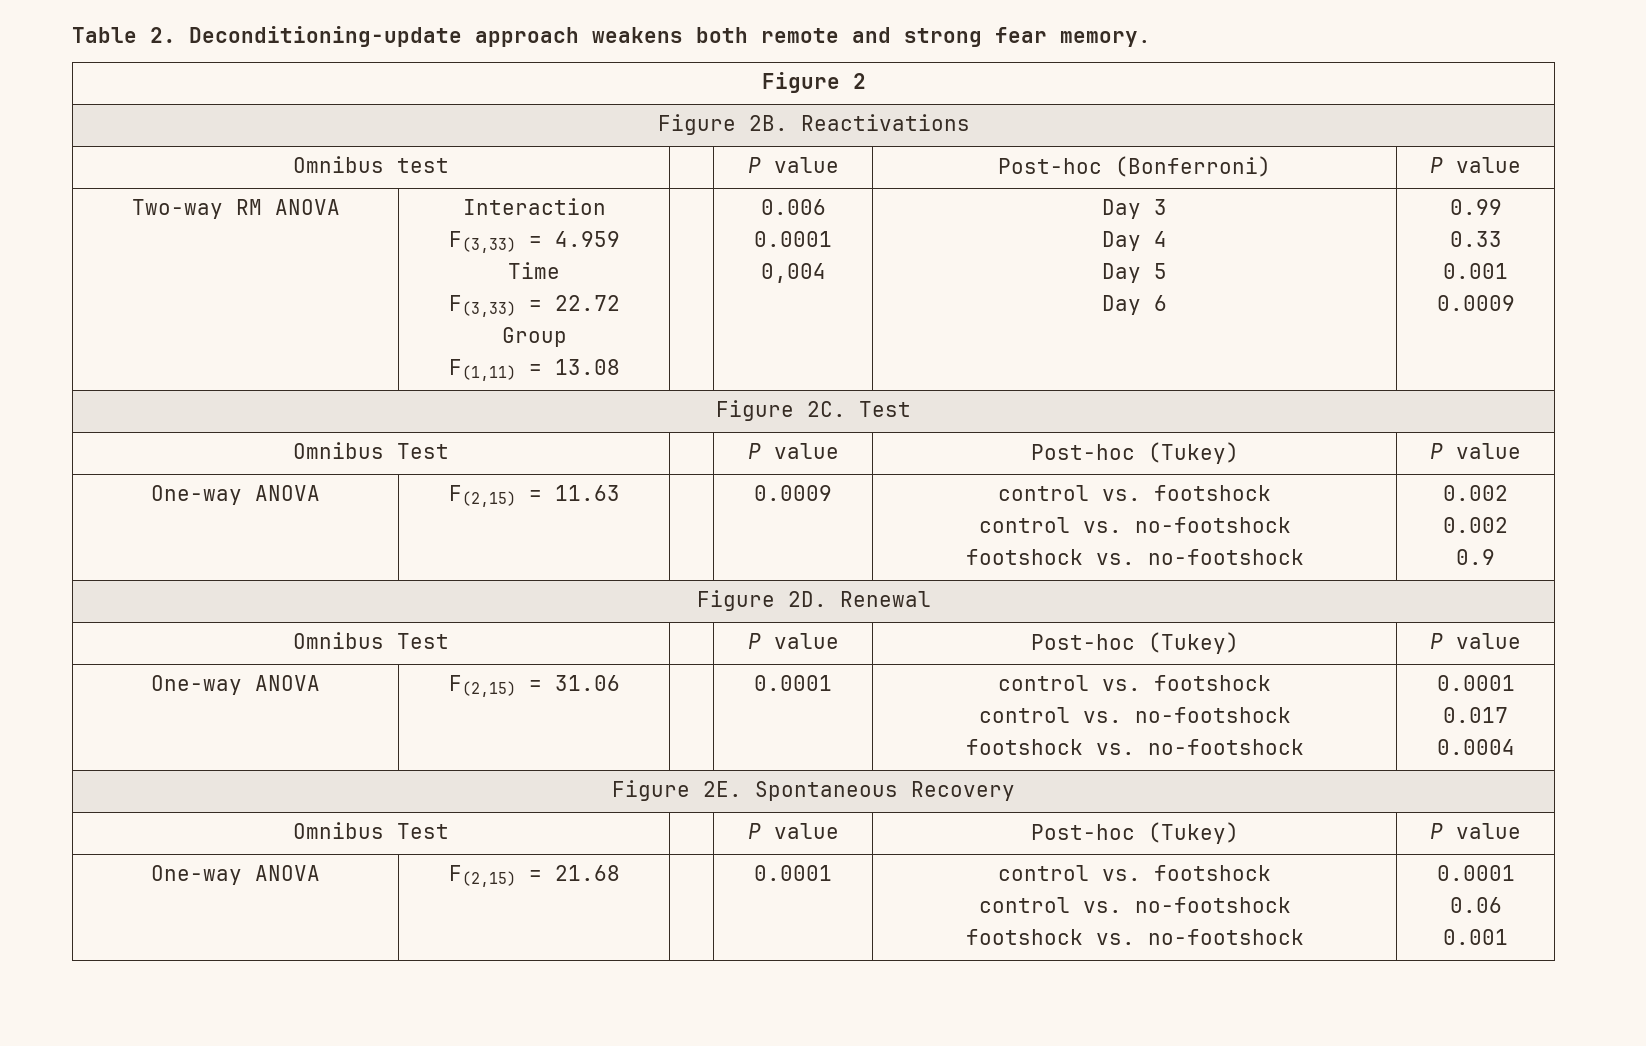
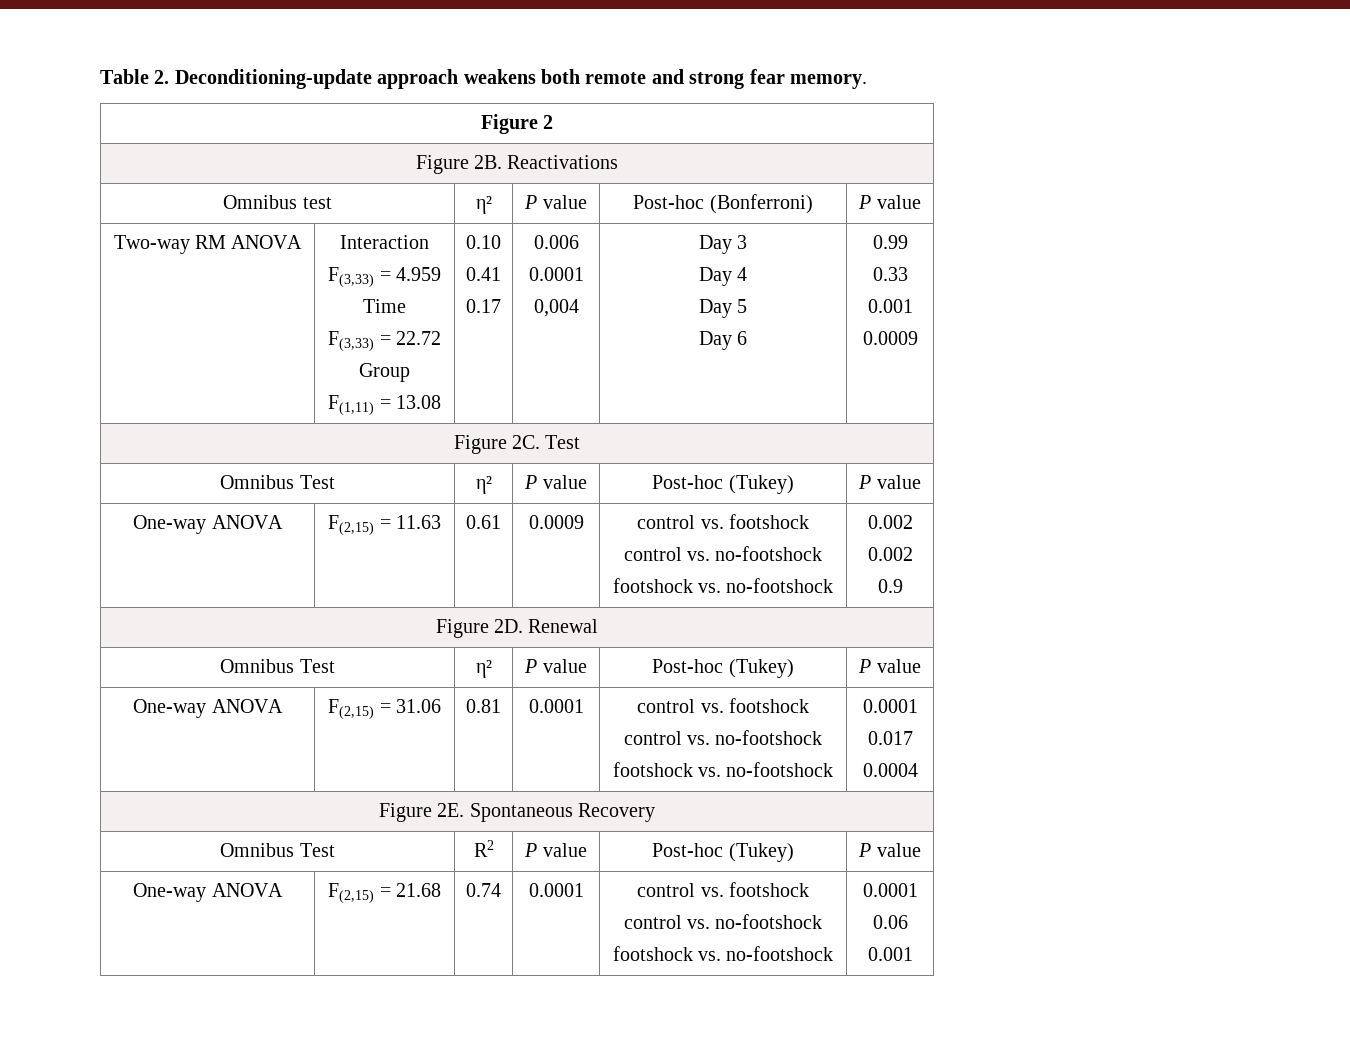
(449, 165) none -> [475,196,492,214] η²
(620, 367) none -> [466,235,501,249] [466,267,501,281] [466,299,501,313] 0.10 // 0.41 // 0.17
(449, 451) none -> [475,476,492,494] η²
(620, 493) none -> [466,515,501,529] 0.61
(449, 641) none -> [475,660,492,678] η²
(620, 683) none -> [466,699,501,713] 0.81
(449, 831) none -> [473,840,494,857] R2
(620, 873) none -> [466,883,501,897] 0.74

